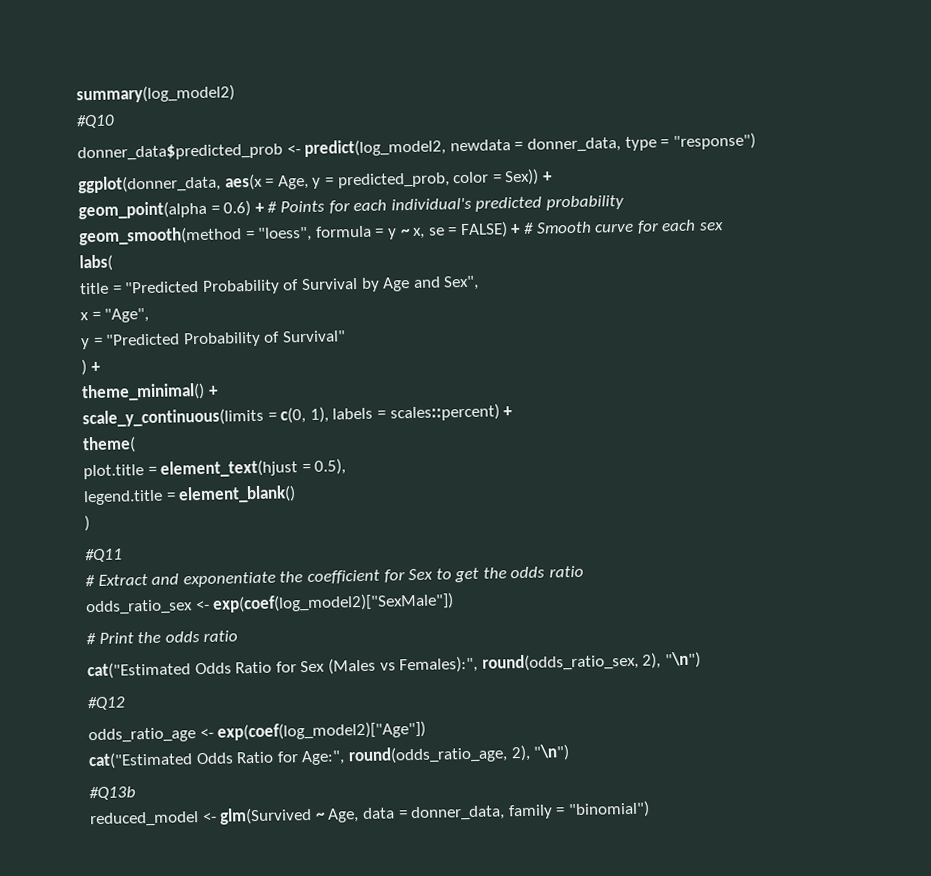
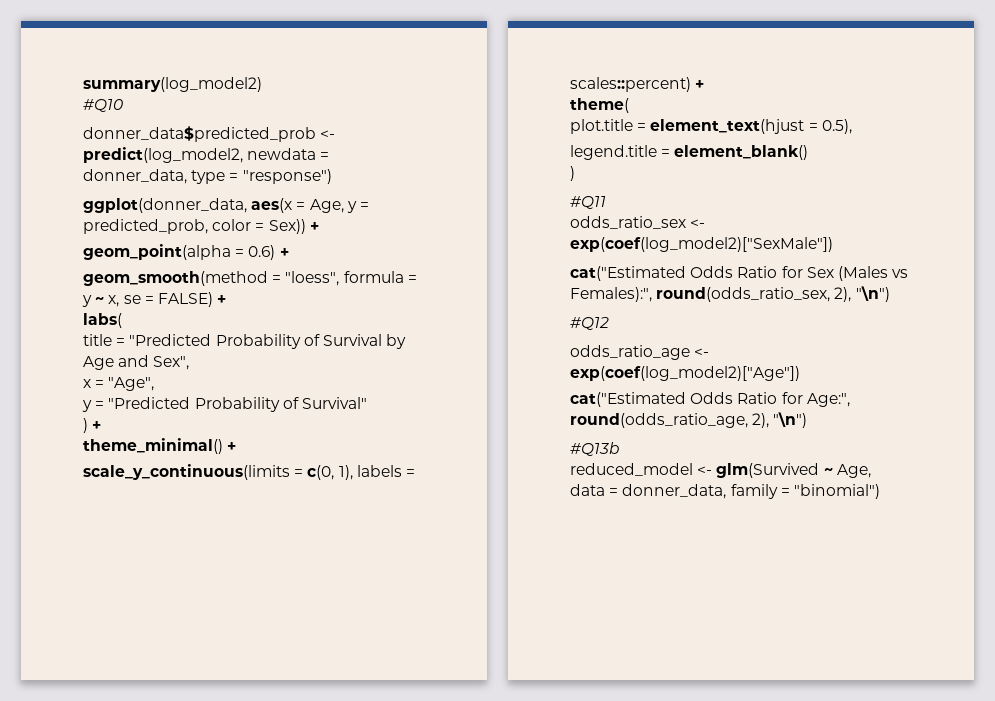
[267,194,624,214] # Points for each individual's predicted probability -> (289, 252) none
[523,219,725,234] # Smooth curve for each sex -> (227, 299) none
[85,565,585,588] [86,592,455,616] [86,630,239,645] # Extract and exponentiate the coefficient for Sex to get the odds ratio // odds_ratio_sex <- exp(coef(log_model2)["SexMale"]) // # Print the odds ratio -> [570,216,706,229] [570,237,833,252] odds_ratio_sex <- exp(coef(log_model2)["SexMale"])

